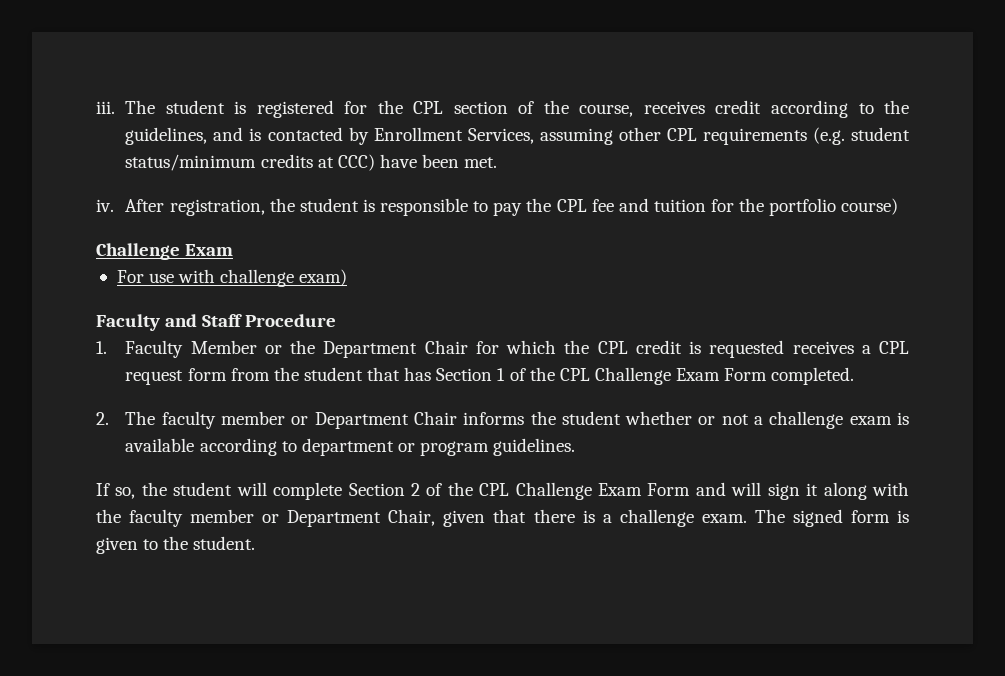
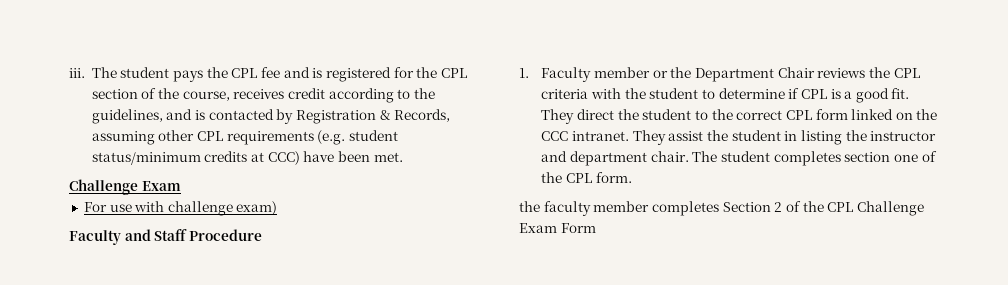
(225, 107) none -> [173,67,310,82] pays the CPL fee and
[373,127,534,144] Enrollment Services, -> [295,109,451,124] Registration & Records,
[96,198,899,216] // iv. After registration, the student is responsible to pay the CPL fee and tuition for the portfolio course) -> (403, 157) none
[190,340,257,354] Member -> [593,67,650,78] member
[475,340,910,358] [125,367,855,385] [96,411,909,429] [125,438,576,456] [96,482,343,500] for which the CPL credit is requested receives a CPL request form from the student that has Section 1 of the CPL Challenge Exam Form completed. // 2. The faculty member or Department Chair informs the student whether or not a challenge exam is available according to department or program guidelines. // If so, the student will complete -> [817,67,920,78] [541,88,910,103] [541,109,938,124] [541,130,937,145] [541,151,937,166] [541,172,632,183] [519,201,719,216] reviews the CPL criteria with the student to determine if CPL is a good fit. They direct the student to the correct CPL form linked on the CCC intranet. They assist the student in listing the instructor and department chair. The student completes section one of the CPL form. // the faculty member completes
[695,482,910,500] [96,509,909,527] [96,536,256,554] and will sign it along with the faculty member or Department Chair, given that there is a challenge exam. The signed form is given to the student. -> (596, 228) none

